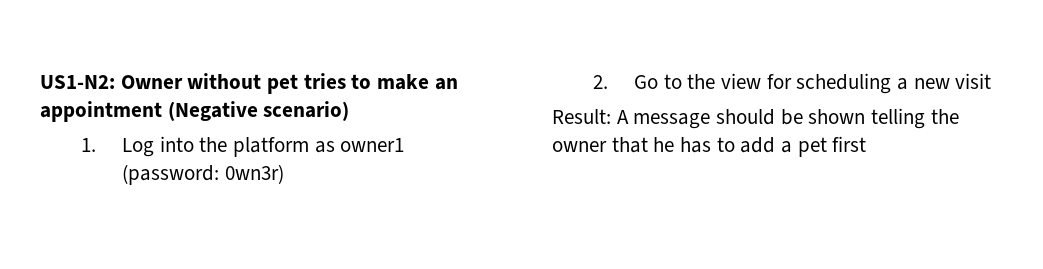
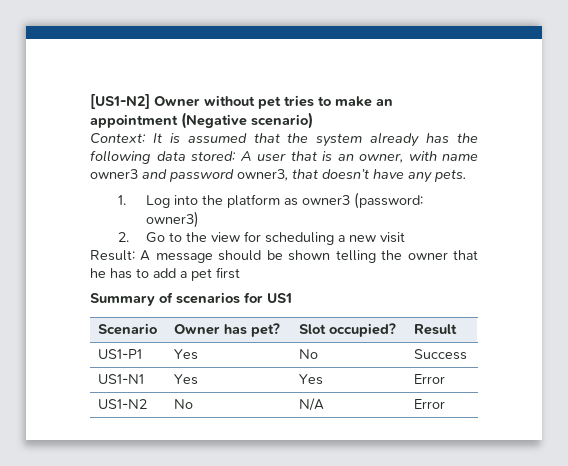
[40,75,115,89] US1-N2: -> [90,94,150,109] [US1-N2]
(350, 111) none -> [90,132,479,147] [90,150,478,164] [90,169,466,183] // Context: It is assumed that the system already has the following data stored: A user that is an owner, with name owner3 and password owner3, that doesn’t have any pets.
[340,138,405,152] [122,164,284,185] owner1 (password: 0wn3r) -> [301,192,423,209] [145,211,199,228] owner3 (password: owner3)
(867, 144) none -> [90,292,292,306] [98,323,158,335] [174,323,281,337] [299,323,397,337] [414,324,458,335] [98,349,143,359] [174,349,199,360] [299,349,319,359] [414,349,468,360] [98,374,145,384] [174,374,199,385] [299,374,324,385] [414,374,446,384] [98,399,148,409] [174,399,194,409] [299,398,325,411] [414,399,446,409] // Summary of scenarios for US1 // Scenario | Owner has pet? | Slot occupied? | Result // US1-P1 | Yes | No | Success // US1-N1 | Yes | Yes | Error // US1-N2 | No | N/A | Error

